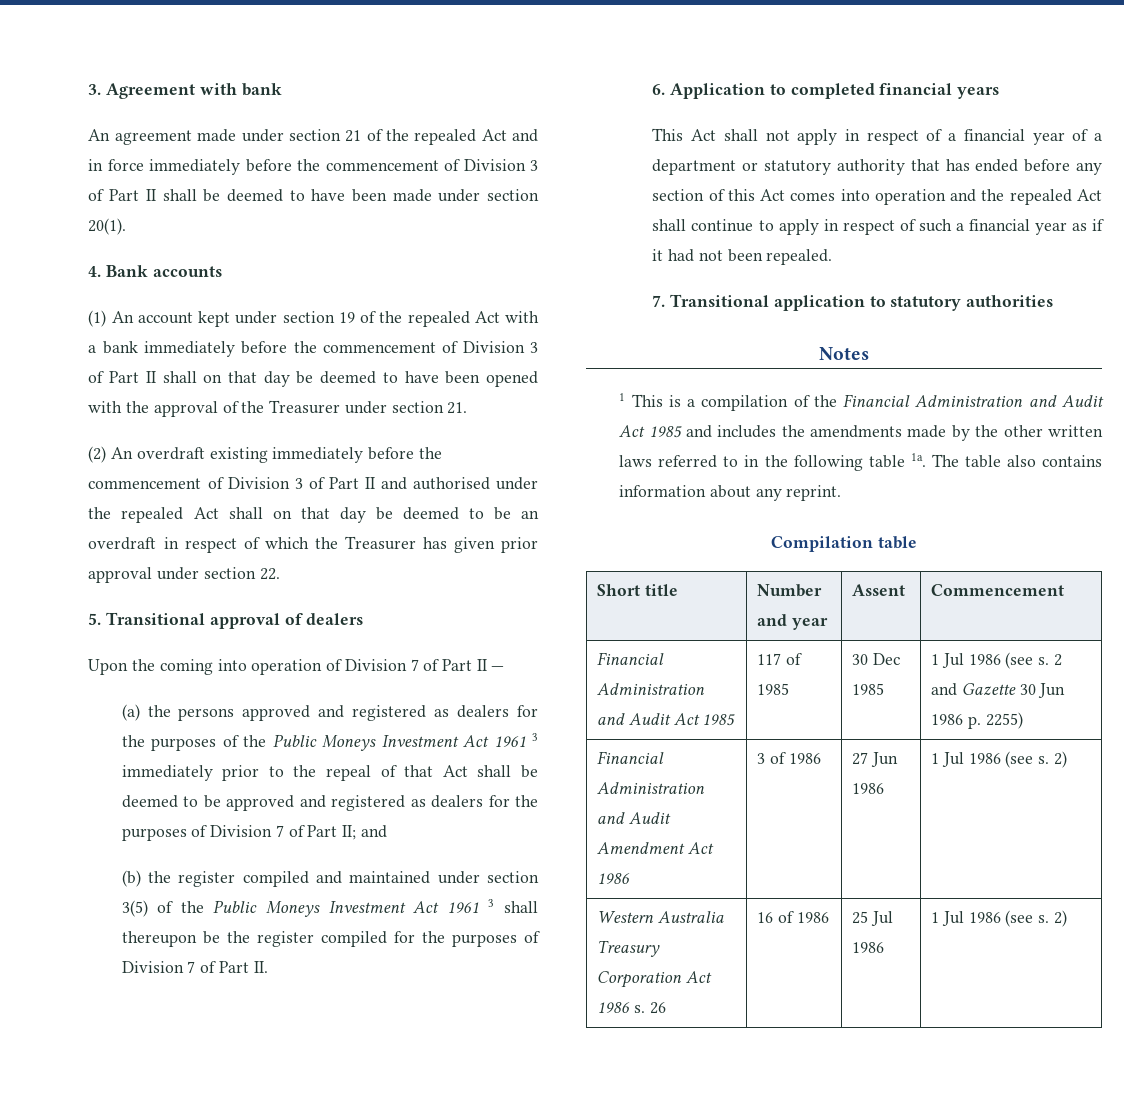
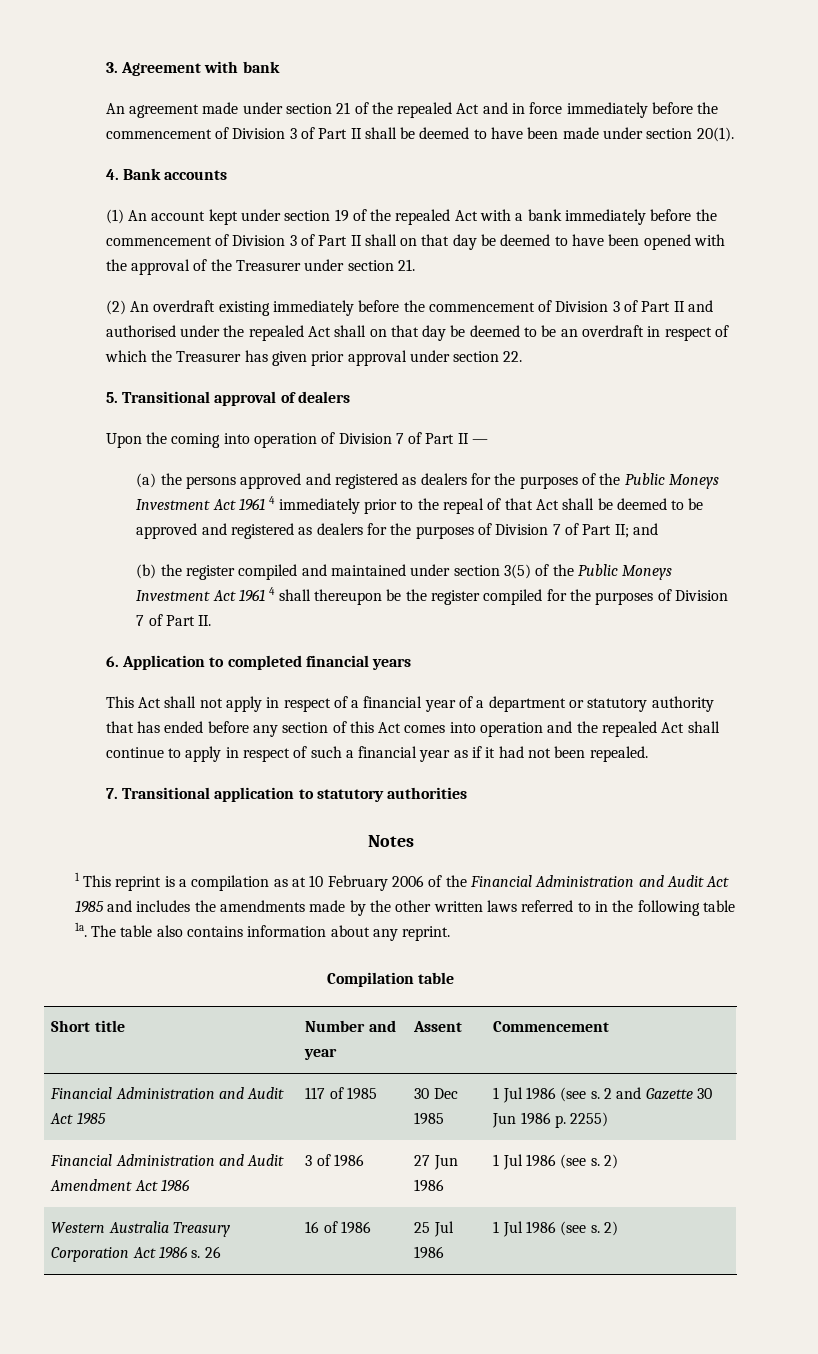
[532,733,538,741] 3 -> [269,496,276,504] 4
[488,899,495,907] 3 -> [269,587,276,595] 4
(663, 400) none -> [115,876,162,891] reprint
(789, 403) none -> [273,875,424,891] as at 10 February 2006

